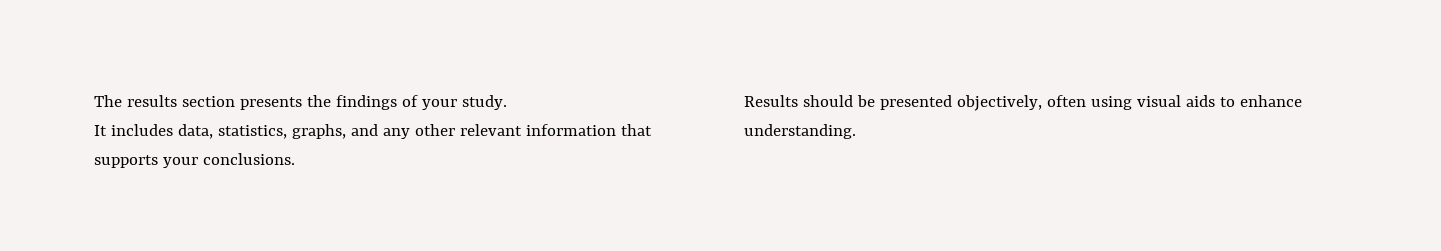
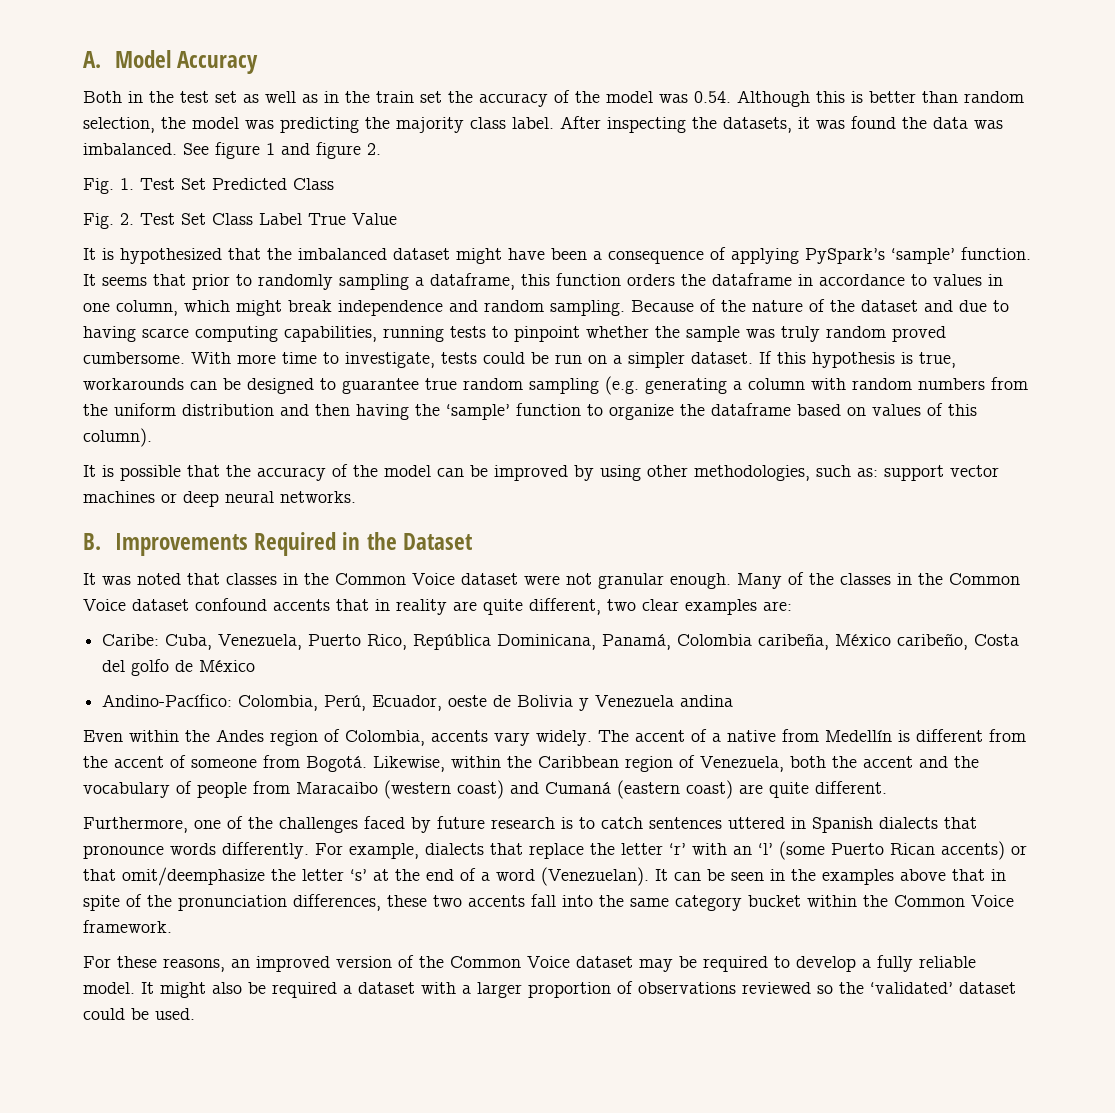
[94,95,507,110] [94,124,652,139] [94,153,295,168] [744,95,1302,111] [744,124,856,139] The results section presents the findings of your study. // It includes data, statistics, graphs, and any other relevant information that supports your conclusions. // Results should be presented objectively, often using visual aids to enhance understanding. -> [83,50,259,74] [83,90,1024,107] [83,116,1003,133] [83,142,381,159] [83,178,334,194] [83,213,397,229] [83,247,1031,264] [83,273,1003,290] [83,299,1009,316] [83,326,946,342] [83,351,956,368] [83,376,1028,395] [83,403,977,420] [83,428,152,447] [83,464,999,481] [83,491,356,507] [83,532,472,556] [83,572,1020,589] [83,598,792,615] [102,633,1020,650] [102,659,256,676] [102,694,734,711] [83,729,1026,746] [83,755,979,772] [83,780,887,799] [83,816,977,833] [83,841,1027,860] [83,867,1006,886] [83,894,1014,911] [83,920,172,933] [83,955,976,972] [83,981,1016,998] [83,1008,195,1020] A. Model Accuracy // Both in the test set as well as in the train set the accuracy of the model was 0.54. Although this is better than random selection, the model was predicting the majority class label. After inspecting the datasets, it was found the data was imbalanced. See figure 1 and figure 2. // Fig. 1. Test Set Predicted Class // Fig. 2. Test Set Class Label True Value // It is hypothesized that the imbalanced dataset might have been a consequence of applying PySpark’s ‘sample’ function. It seems that prior to randomly sampling a dataframe, this function orders the dataframe in accordance to values in one column, which might break independence and random sampling. Because of the nature of the dataset and due to having scarce computing capabilities, running tests to pinpoint whether the sample was truly random proved cumbersome. With more time to investigate, tests could be run on a simpler dataset. If this hypothesis is true, workarounds can be designed to guarantee true random sampling (e.g. generating a column with random numbers from the uniform distribution and then having the ‘sample’ function to organize the dataframe based on values of this column). // It is possible that the accuracy of the model can be improved by using other methodologies, such as: support vector machines or deep neural networks. // B. Improvements Required in the Dataset // It was noted that classes in the Common Voice dataset were not granular enough. Many of the classes in the Common Voice dataset confound accents that in reality are quite different, two clear examples are: // Caribe: Cuba, Venezuela, Puerto Rico, República Dominicana, Panamá, Colombia caribeña, México caribeño, Costa del golfo de México // Andino-Pacífico: Colombia, Perú, Ecuador, oeste de Bolivia y Venezuela andina // Even within the Andes region of Colombia, accents vary widely. The accent of a native from Medellín is different from the accent of someone from Bogotá. Likewise, within the Caribbean region of Venezuela, both the accent and the vocabulary of people from Maracaibo (western coast) and Cumaná (eastern coast) are quite different. // Furthermore, one of the challenges faced by future research is to catch sentences uttered in Spanish dialects that pronounce words differently. For example, dialects that replace the letter ‘r’ with an ‘l’ (some Puerto Rican accents) or that omit/deemphasize the letter ‘s’ at the end of a word (Venezuelan). It can be seen in the examples above that in spite of the pronunciation differences, these two accents fall into the same category bucket within the Common Voice framework. // For these reasons, an improved version of the Common Voice dataset may be required to develop a fully reliable model. It might also be required a dataset with a larger proportion of observations reviewed so the ‘validated’ dataset could be used.

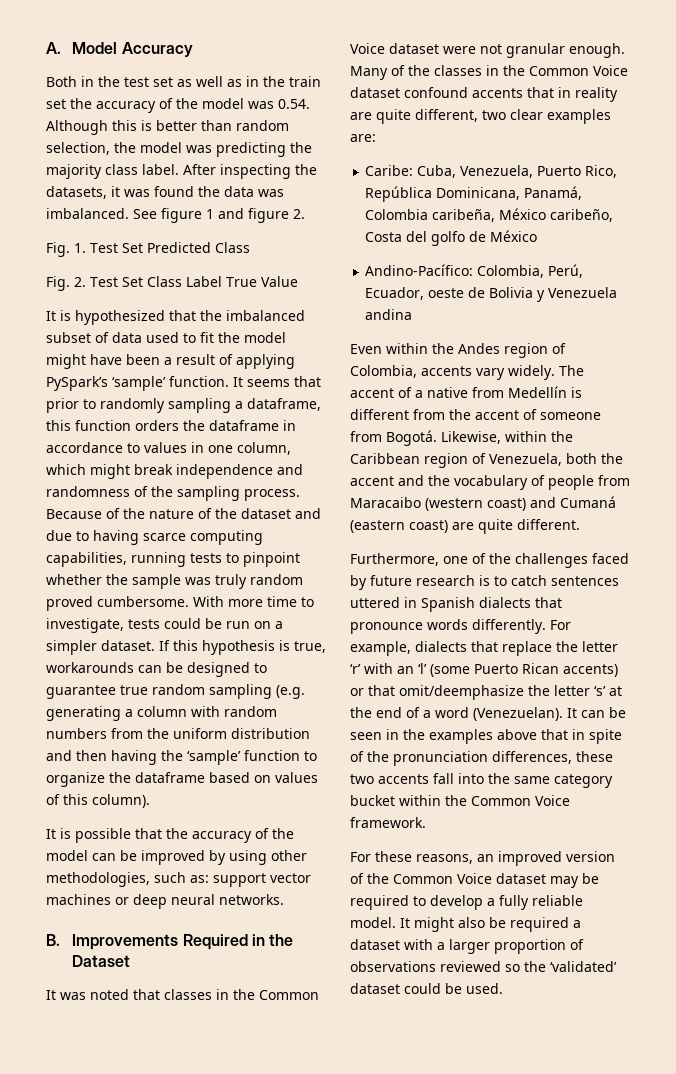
[393,248,450,260] dataset -> [46,332,286,343] subset of data used to fit the model
[608,251,704,264] consequence -> [176,354,215,365] result
[484,300,625,316] random sampling. -> [46,486,300,501] randomness of the sampling process.

